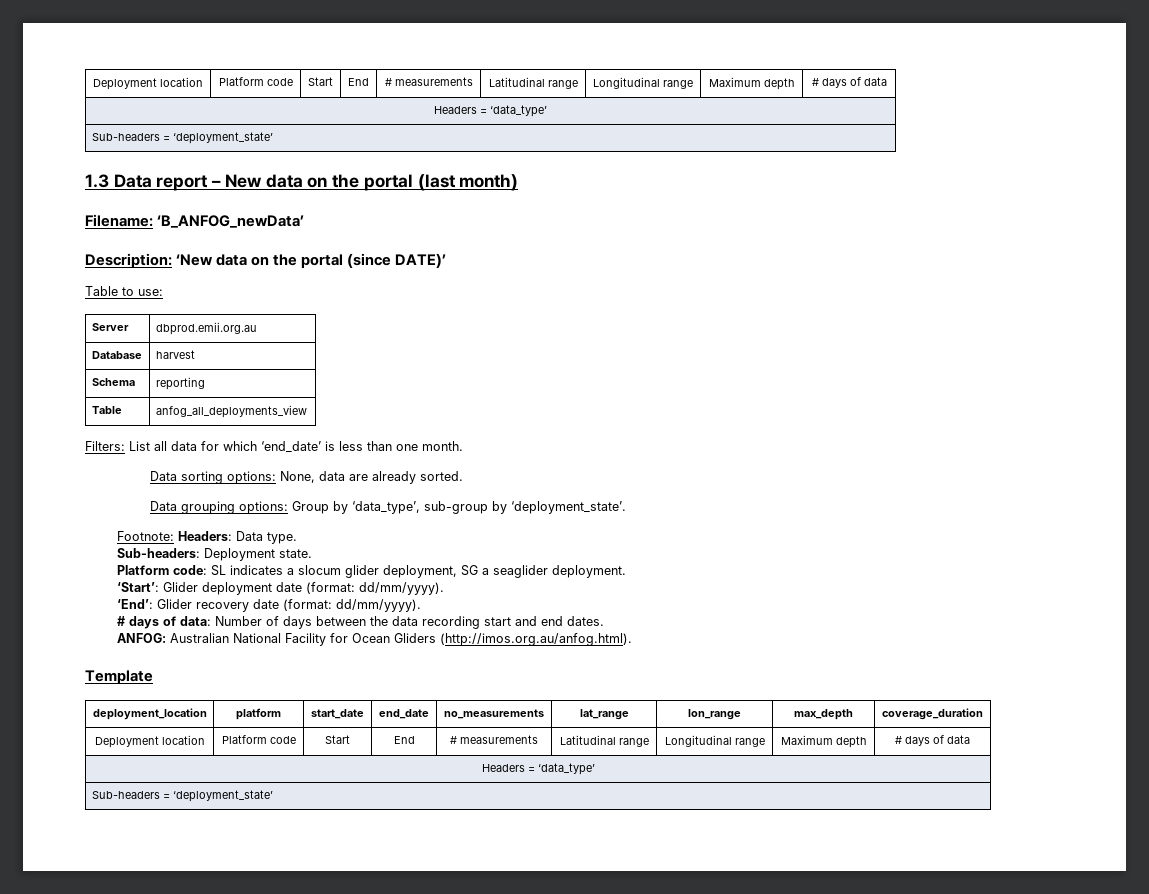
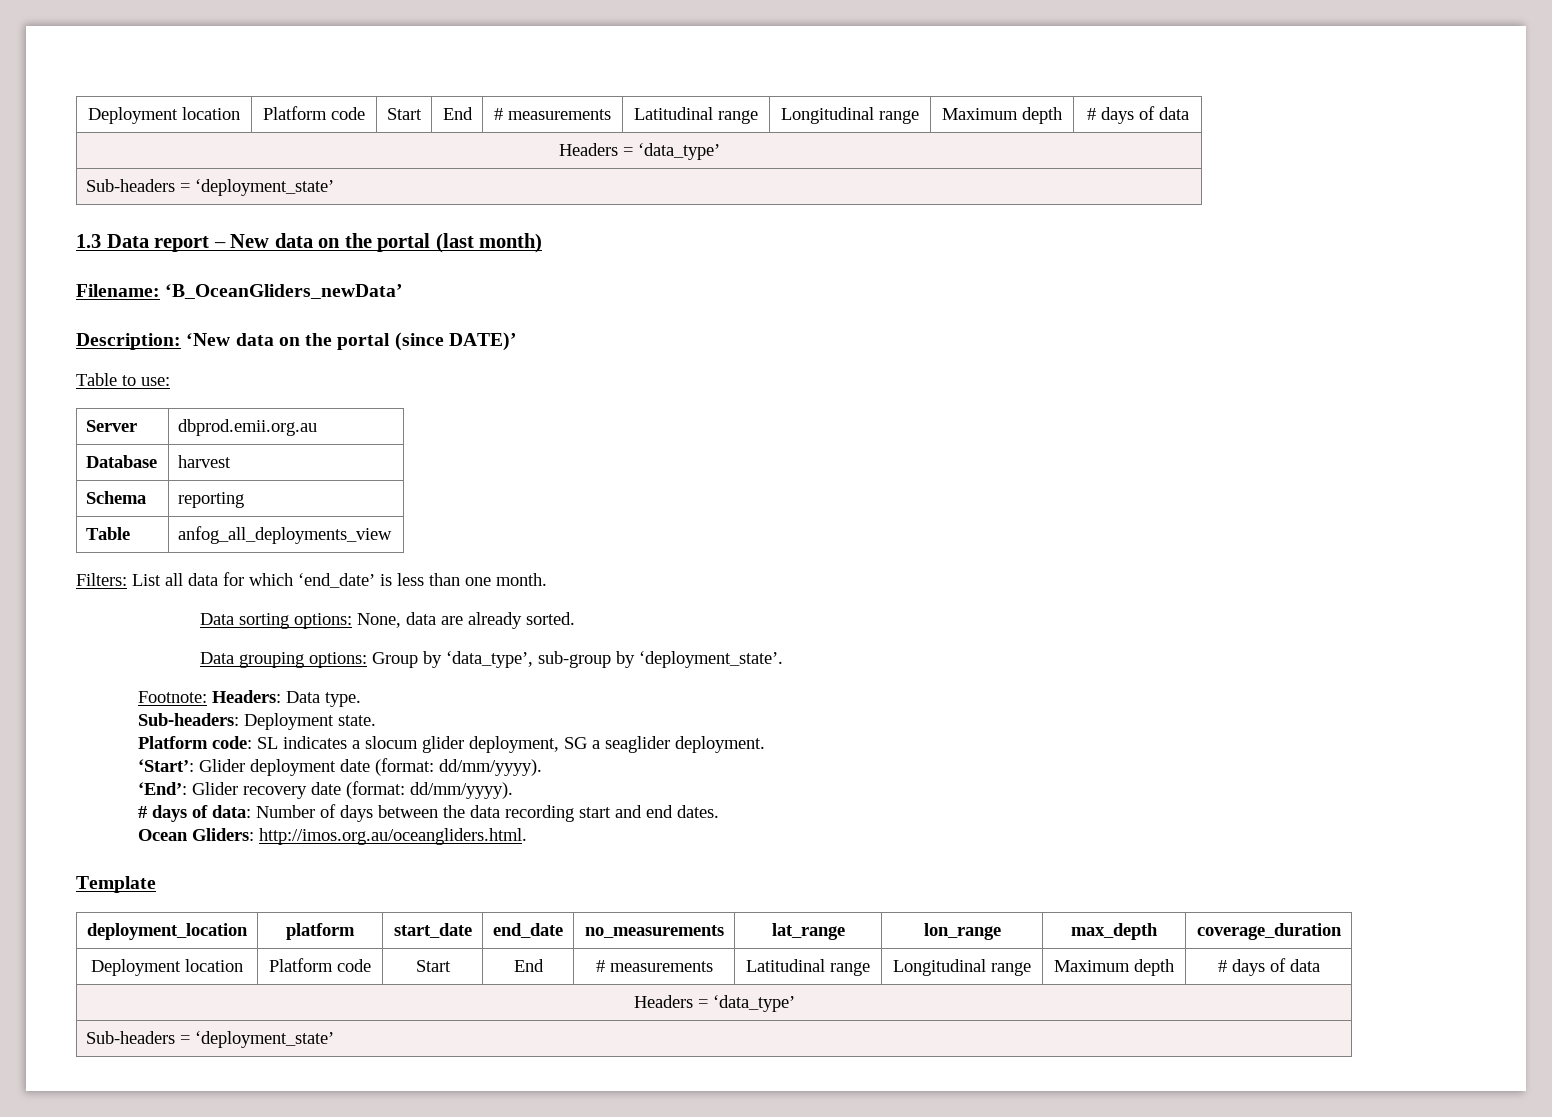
[157,215,305,228] ‘B_ANFOG_newData’ -> [165,284,404,299] ‘B_OceanGliders_newData’
[117,633,633,646] ANFOG: Australian National Facility for Ocean Gliders (http://imos.org.au/anfog.html). -> [138,828,528,845] Ocean Gliders: http://imos.org.au/oceangliders.html.

